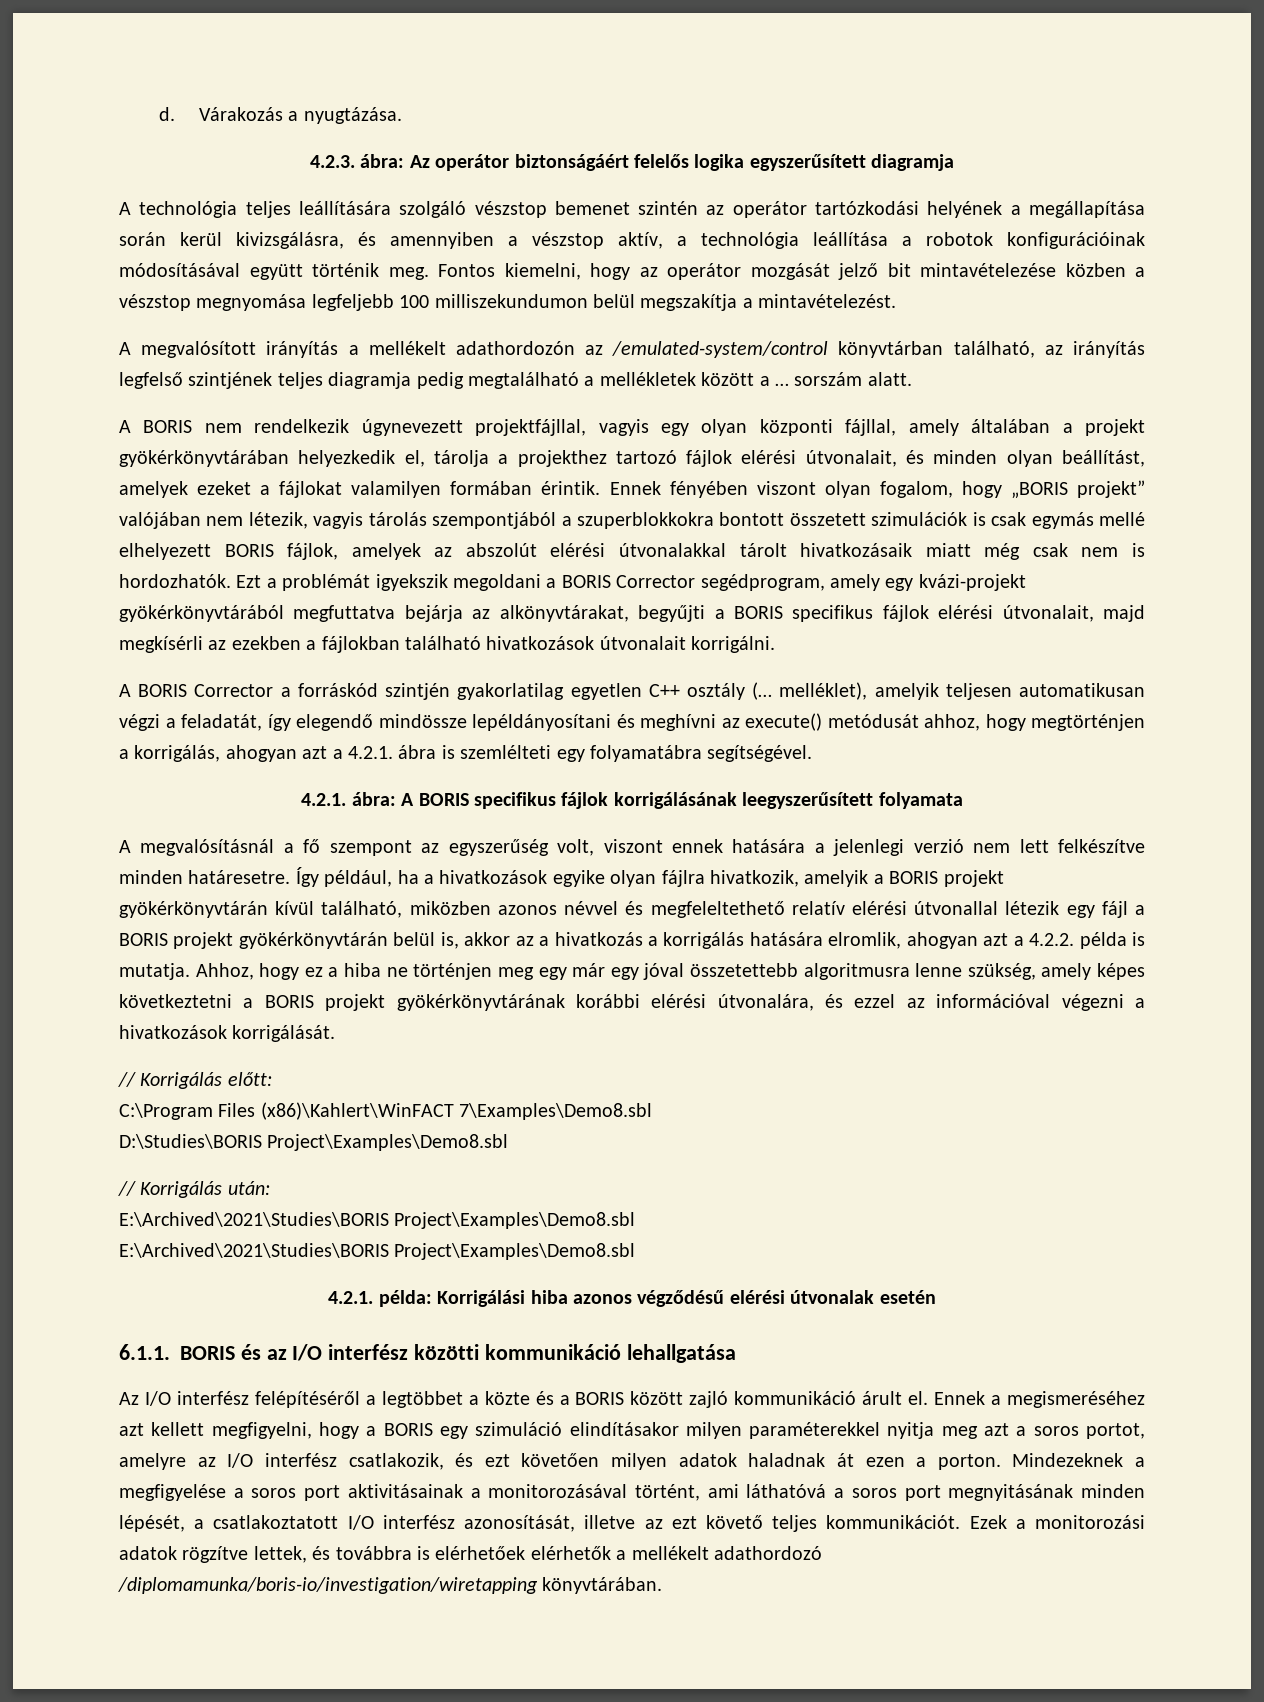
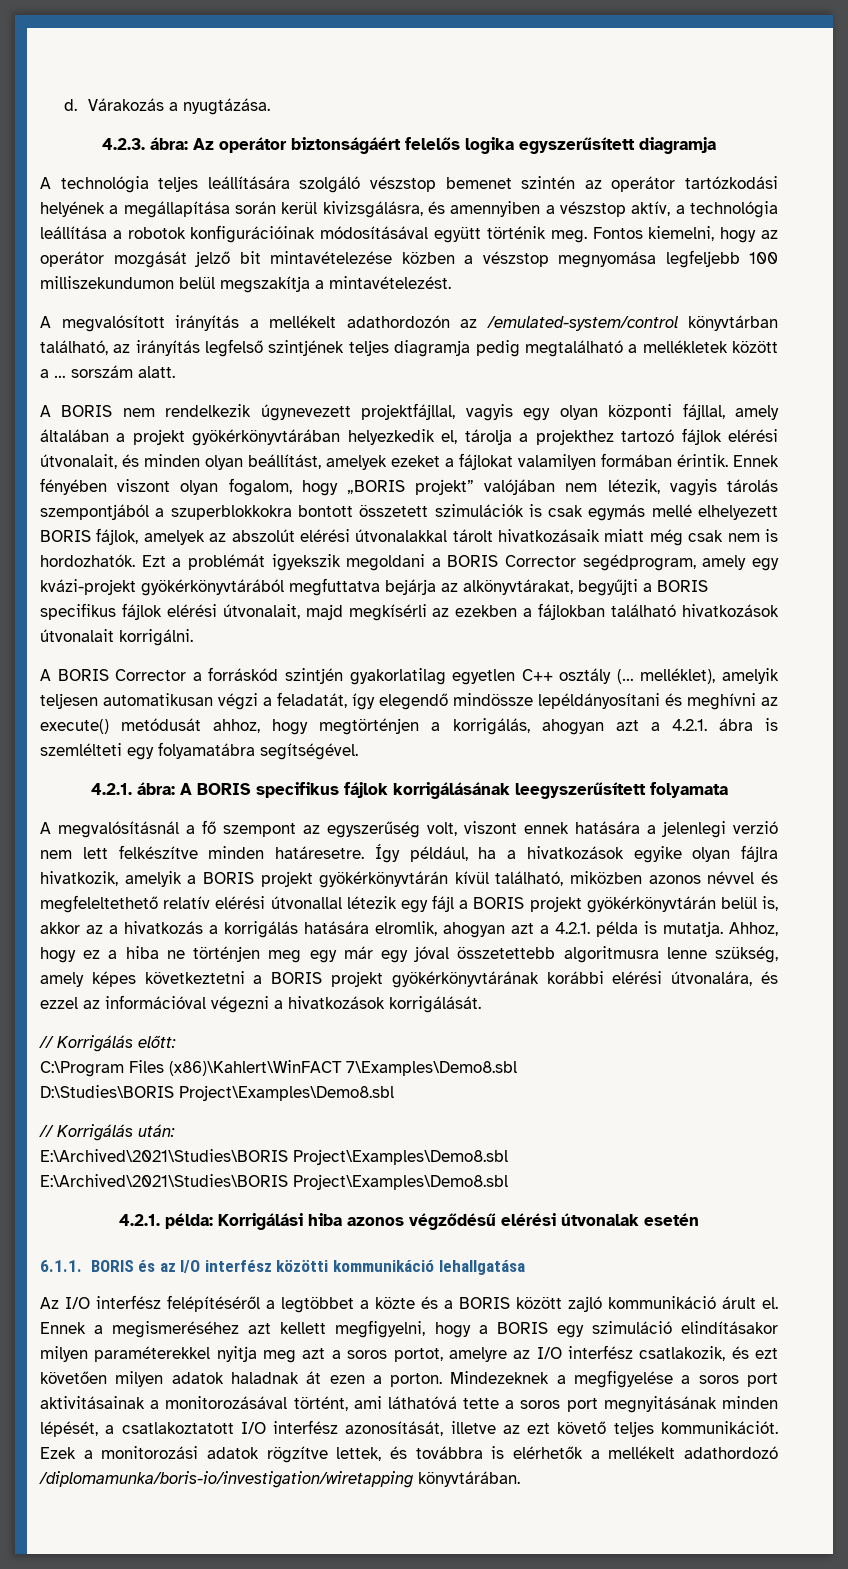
[1029,933,1075,946] 4.2.2. -> [555,922,590,934] 4.2.1.
(827, 1491) none -> [463,1398,500,1409] tette
[435,1546,526,1560] elérhetőek -> (505, 1452) none

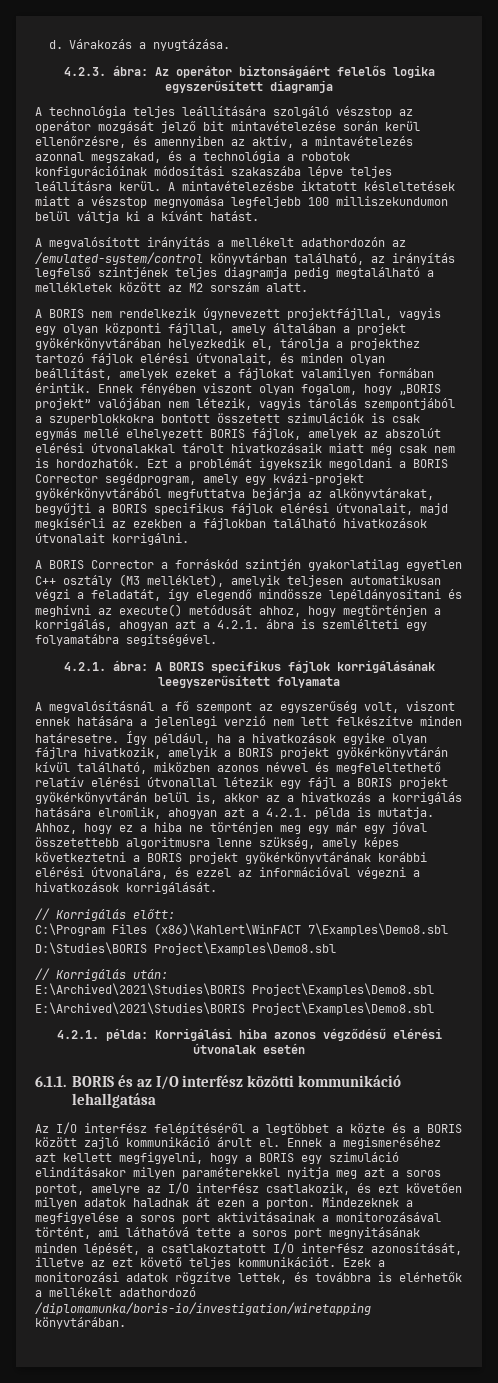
[445,176,779,192] [40,201,779,218] [40,225,757,243] bemenet szintén az operátor tartózkodási helyének a megállapítása során kerül kivizsgálásra, és amennyiben a vészstop aktív, a technológia leállítása a robotok konfigurációinak módosításával együtt történik meg. Fontos kiemelni, hogy -> (392, 112) none
[401,251,455,264] közben -> [343,121,420,131] [35,136,413,148] [35,151,350,163] [35,166,392,178] [35,181,455,191] [35,196,70,206] során kerül ellenőrzésre, és amennyiben az aktív, a mintavételezés azonnal megszakad, és a technológia a robotok konfigurációinak módosítási szakaszába lépve teljes leállításra kerül. A mintavételezésbe iktatott késleltetések miatt
[220,276,451,293] megszakítja a mintavételezést. -> [77,211,259,223] váltja ki a kívánt hatást.
[40,369,66,378] a … -> [168,283,203,292] az M2
[616,669,634,684] (… -> [119,574,140,587] (M3

